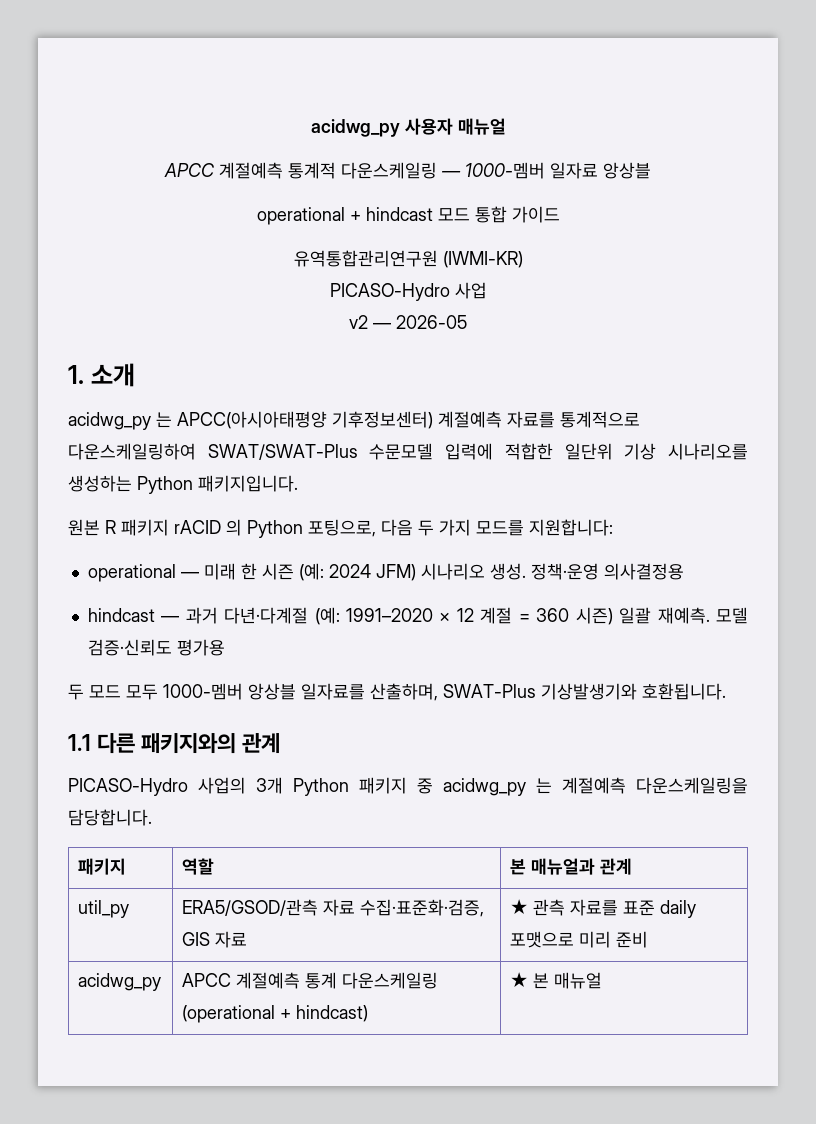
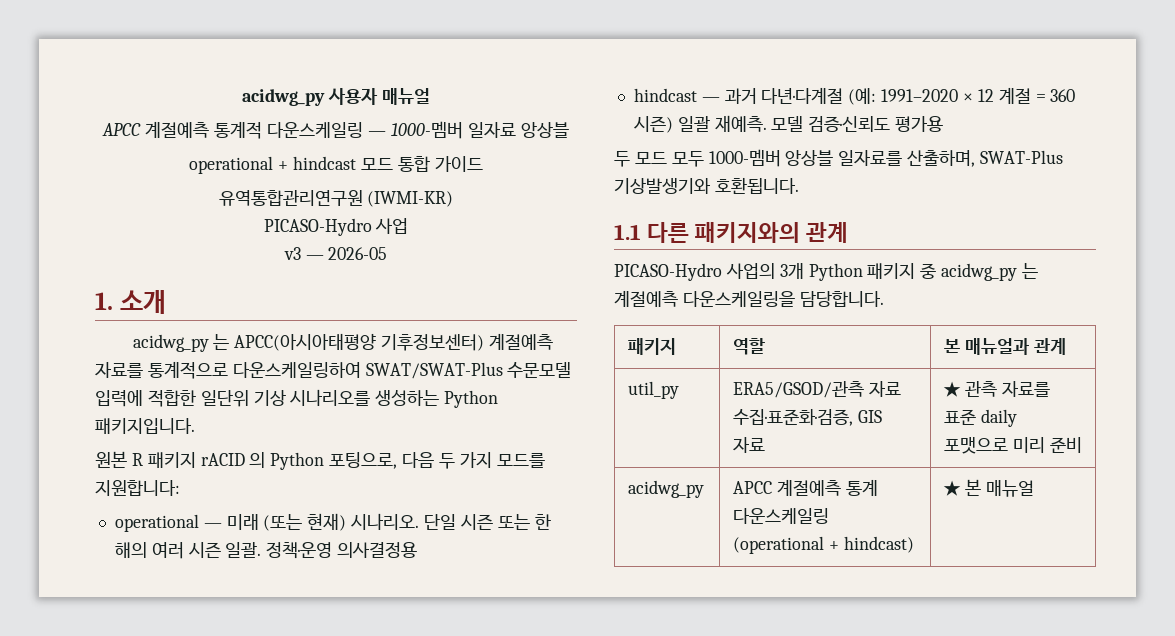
[349,315,368,329] v2 -> [283,247,301,260] v3
[240,563,526,581] 한 시즌 (예: 2024 JFM) 시나리오 생성. -> [263,513,551,531] [114,542,262,559] (또는 현재) 시나리오. 단일 시즌 또는 한 해의 여러 시즌 일괄.

